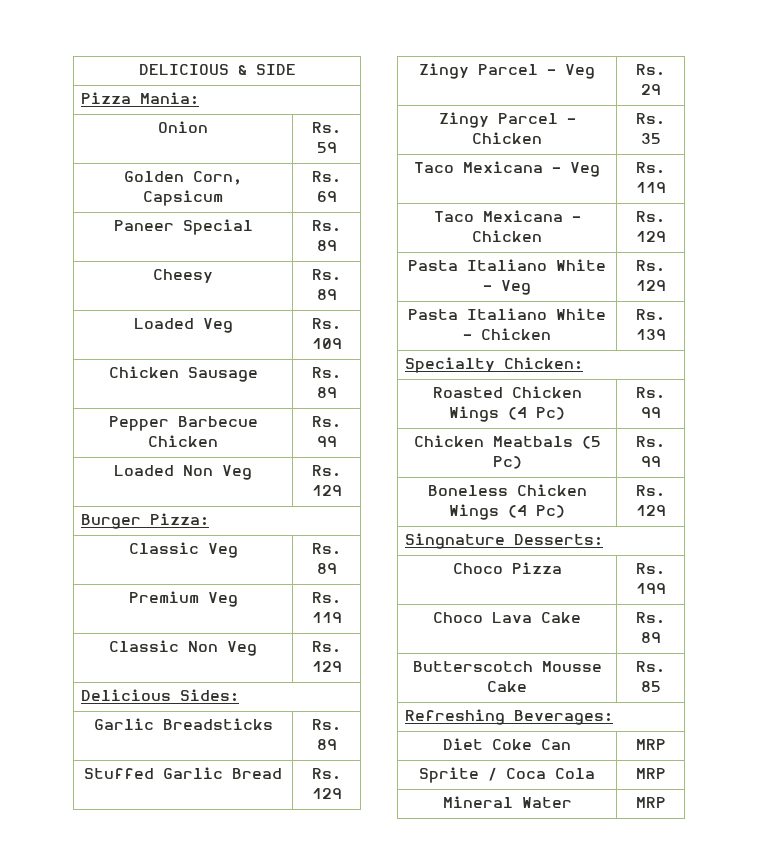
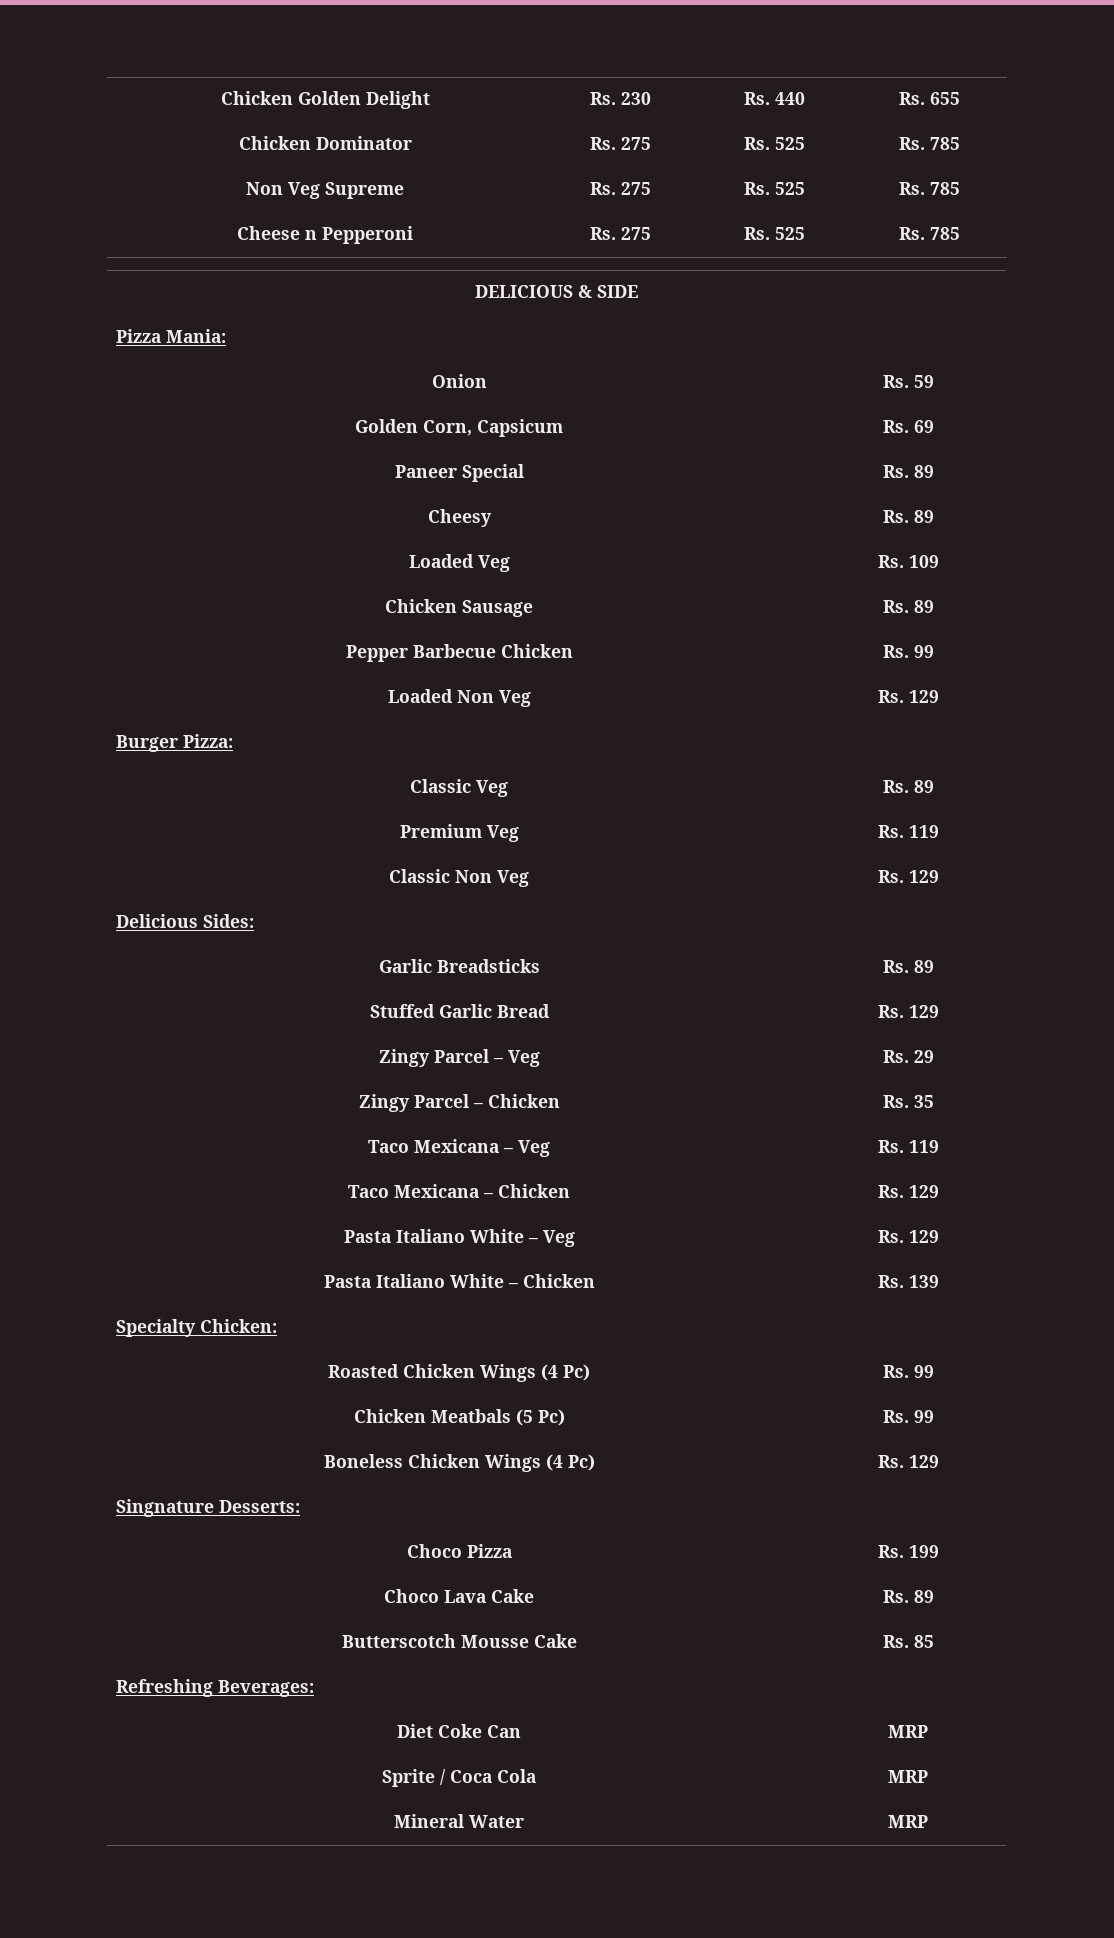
(138, 69) none -> [220,91,430,109] [589,92,651,105] [744,92,805,105] [898,92,960,105] [238,136,412,150] [589,137,651,150] [744,137,805,150] [898,137,960,150] [246,182,404,199] [589,182,651,195] [744,182,805,195] [898,182,960,195] [237,226,413,244] [589,227,651,240] [744,227,805,240] [898,227,960,240] Chicken Golden Delight | Rs. 230 | Rs. 440 | Rs. 655 // Chicken Dominator | Rs. 275 | Rs. 525 | Rs. 785 // Non Veg Supreme | Rs. 275 | Rs. 525 | Rs. 785 // Cheese n Pepperoni | Rs. 275 | Rs. 525 | Rs. 785 //

